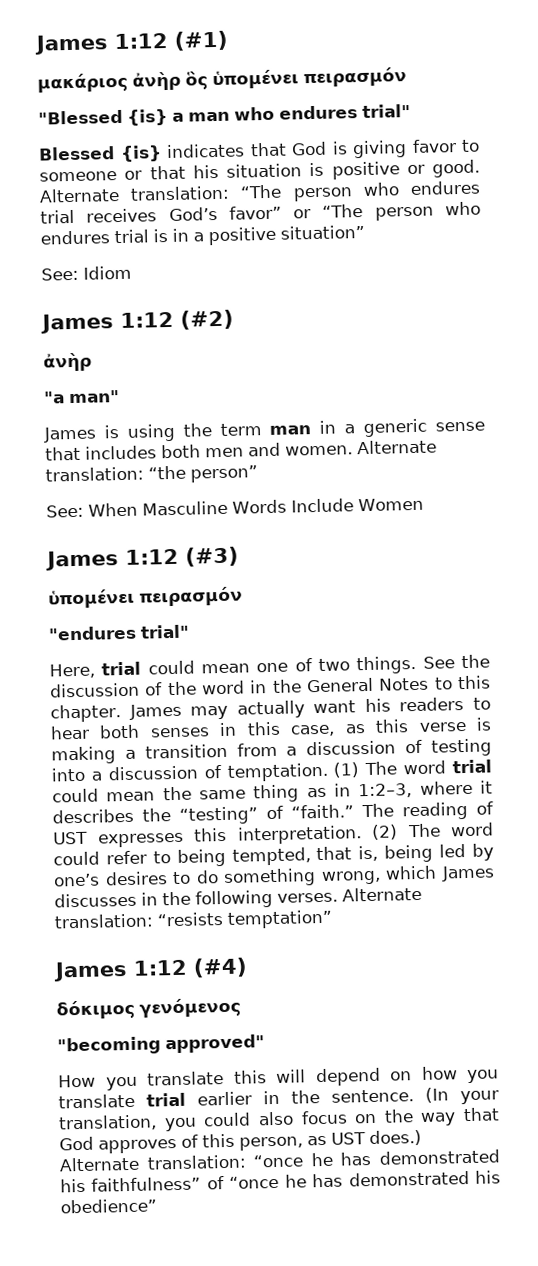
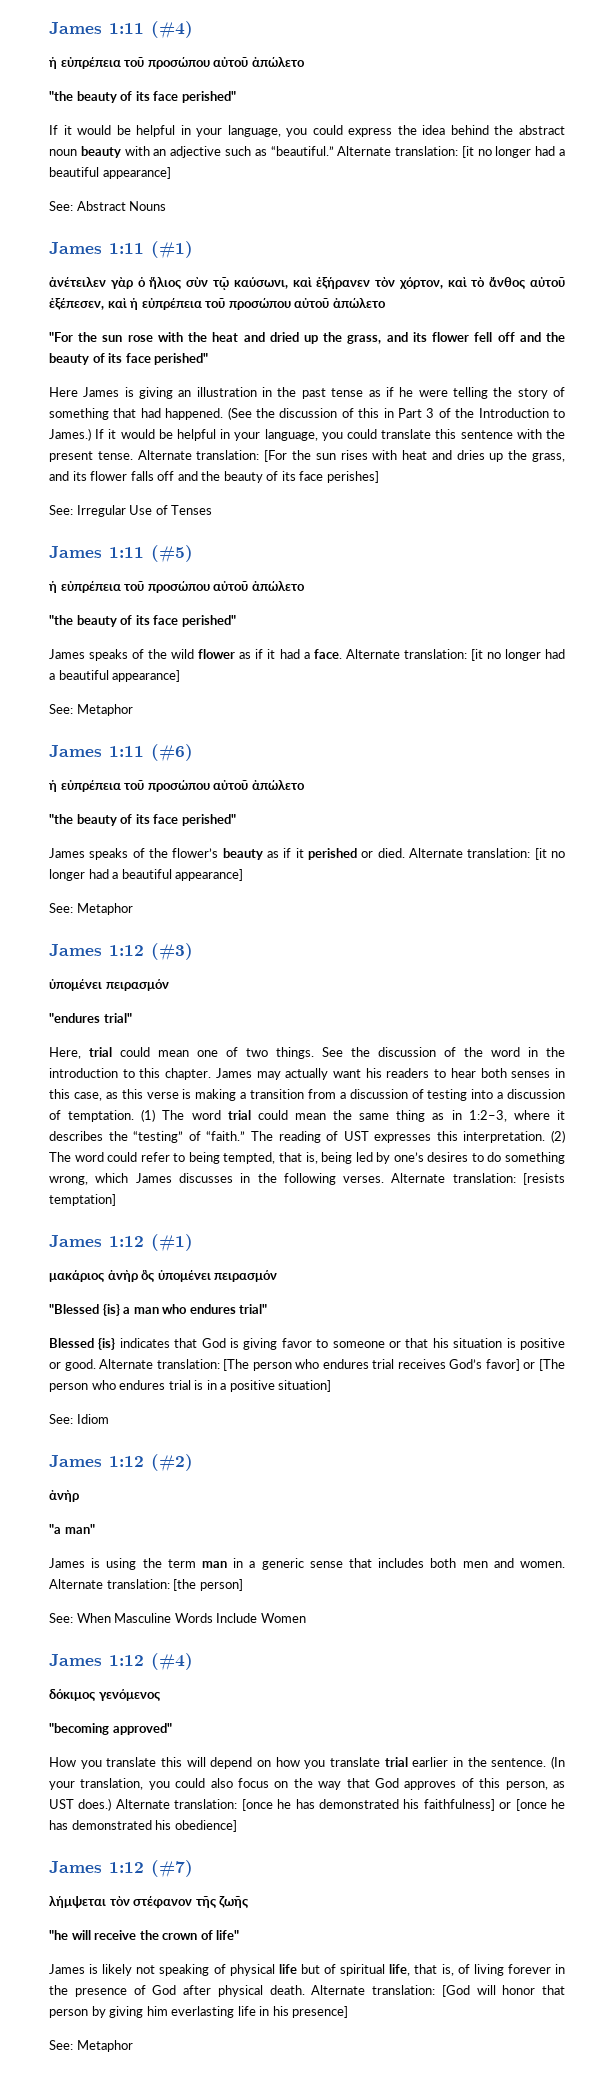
[34,30,228,55] [37,67,407,93] [38,103,411,126] [38,139,480,162] [39,159,480,182] [39,180,480,203] [40,201,481,224] [40,224,365,246] [41,265,132,281] [40,309,234,334] [43,352,92,372] [43,390,120,404] [43,418,486,443] [45,439,437,461] [45,465,258,483] [46,497,424,518] James 1:12 (#1) // μακάριος ἀνὴρ ὃς ὑπομένει πειρασμόν // "Blessed {is} a man who endures trial" // Blessed {is} indicates that God is giving favor to someone or that his situation is positive or good. Alternate translation: “The person who endures trial receives God’s favor” or “The person who endures trial is in a positive situation” // See: Idiom // James 1:12 (#2) // ἀνὴρ // "a man" // James is using the term man in a generic sense that includes both men and women. Alternate translation: “the person” // See: When Masculine Words Include Women -> [49,21,193,39] [49,57,305,69] [49,91,236,103] [49,125,566,137] [49,146,565,158] [49,167,171,179] [49,201,167,211] [49,241,193,259] [49,277,565,290] [49,298,386,310] [49,332,566,344] [49,353,209,365] [49,387,566,399] [49,407,565,420] [49,428,565,441] [49,450,565,462] [49,471,379,483] [49,505,213,517] [49,545,193,563] [49,581,305,593] [49,615,236,627] [49,649,565,661] [49,670,181,682] [49,704,133,716] [49,744,193,762] [49,780,305,792] [49,814,236,826] [49,848,565,860] [49,869,244,881] [49,903,133,915] James 1:11 (#4) // ἡ εὐπρέπεια τοῦ προσώπου αὐτοῦ ἀπώλετο // "the beauty of its face perished" // If it would be helpful in your language, you could express the idea behind the abstract noun beauty with an adjective such as “beautiful.” Alternate translation: [it no longer had a beautiful appearance] // See: Abstract Nouns // James 1:11 (#1) // ἀνέτειλεν γὰρ ὁ ἥλιος σὺν τῷ καύσωνι, καὶ ἐξήρανεν τὸν χόρτον, καὶ τὸ ἄνθος αὐτοῦ ἐξέπεσεν, καὶ ἡ εὐπρέπεια τοῦ προσώπου αὐτοῦ ἀπώλετο // "For the sun rose with the heat and dried up the grass, and its flower fell off and the beauty of its face perished" // Here James is giving an illustration in the past tense as if he were telling the story of something that had happened. (See the discussion of this in Part 3 of the Introduction to James.) If it would be helpful in your language, you could translate this sentence with the present tense. Alternate translation: [For the sun rises with heat and dries up the grass, and its flower falls off and the beauty of its face perishes] // See: Irregular Use of Tenses // James 1:11 (#5) // ἡ εὐπρέπεια τοῦ προσώπου αὐτοῦ ἀπώλετο // "the beauty of its face perished" // James speaks of the wild flower as if it had a face. Alternate translation: [it no longer had a beautiful appearance] // See: Metaphor // James 1:11 (#6) // ἡ εὐπρέπεια τοῦ προσώπου αὐτοῦ ἀπώλετο // "the beauty of its face perished" // James speaks of the flower’s beauty as if it perished or died. Alternate translation: [it no longer had a beautiful appearance] // See: Metaphor
[306,677,430,693] General Notes -> [49,1068,118,1078] introduction
[157,909,333,929] “resists temptation” -> [523,1173,566,1185] [49,1194,116,1206] [49,1234,193,1252] [49,1270,278,1282] [49,1304,268,1316] [49,1338,565,1350] [49,1359,566,1371] [49,1380,332,1392] [49,1414,109,1424] [49,1454,193,1472] [49,1490,79,1502] [49,1524,95,1534] [49,1558,565,1570] [49,1579,243,1591] [49,1613,306,1623] [resists temptation] // James 1:12 (#1) // μακάριος ἀνὴρ ὃς ὑπομένει πειρασμόν // "Blessed {is} a man who endures trial" // Blessed {is} indicates that God is giving favor to someone or that his situation is positive or good. Alternate translation: [The person who endures trial receives God’s favor] or [The person who endures trial is in a positive situation] // See: Idiom // James 1:12 (#2) // ἀνὴρ // "a man" // James is using the term man in a generic sense that includes both men and women. Alternate translation: [the person] // See: When Masculine Words Include Women
[253,1149,500,1168] [60,1170,501,1193] [60,1198,157,1214] “once he has demonstrated his faithfulness” of “once he has demonstrated his obedience” -> [241,1799,566,1811] [49,1820,237,1832] [49,1860,193,1878] [49,1896,249,1908] [49,1930,240,1940] [49,1964,566,1976] [49,1985,565,1997] [49,2006,349,2018] [49,2040,133,2052] [once he has demonstrated his faithfulness] or [once he has demonstrated his obedience] // James 1:12 (#7) // λήμψεται τὸν στέφανον τῆς ζωῆς // "he will receive the crown of life" // James is likely not speaking of physical life but of spiritual life, that is, of living forever in the presence of God after physical death. Alternate translation: [God will honor that person by giving him everlasting life in his presence] // See: Metaphor

